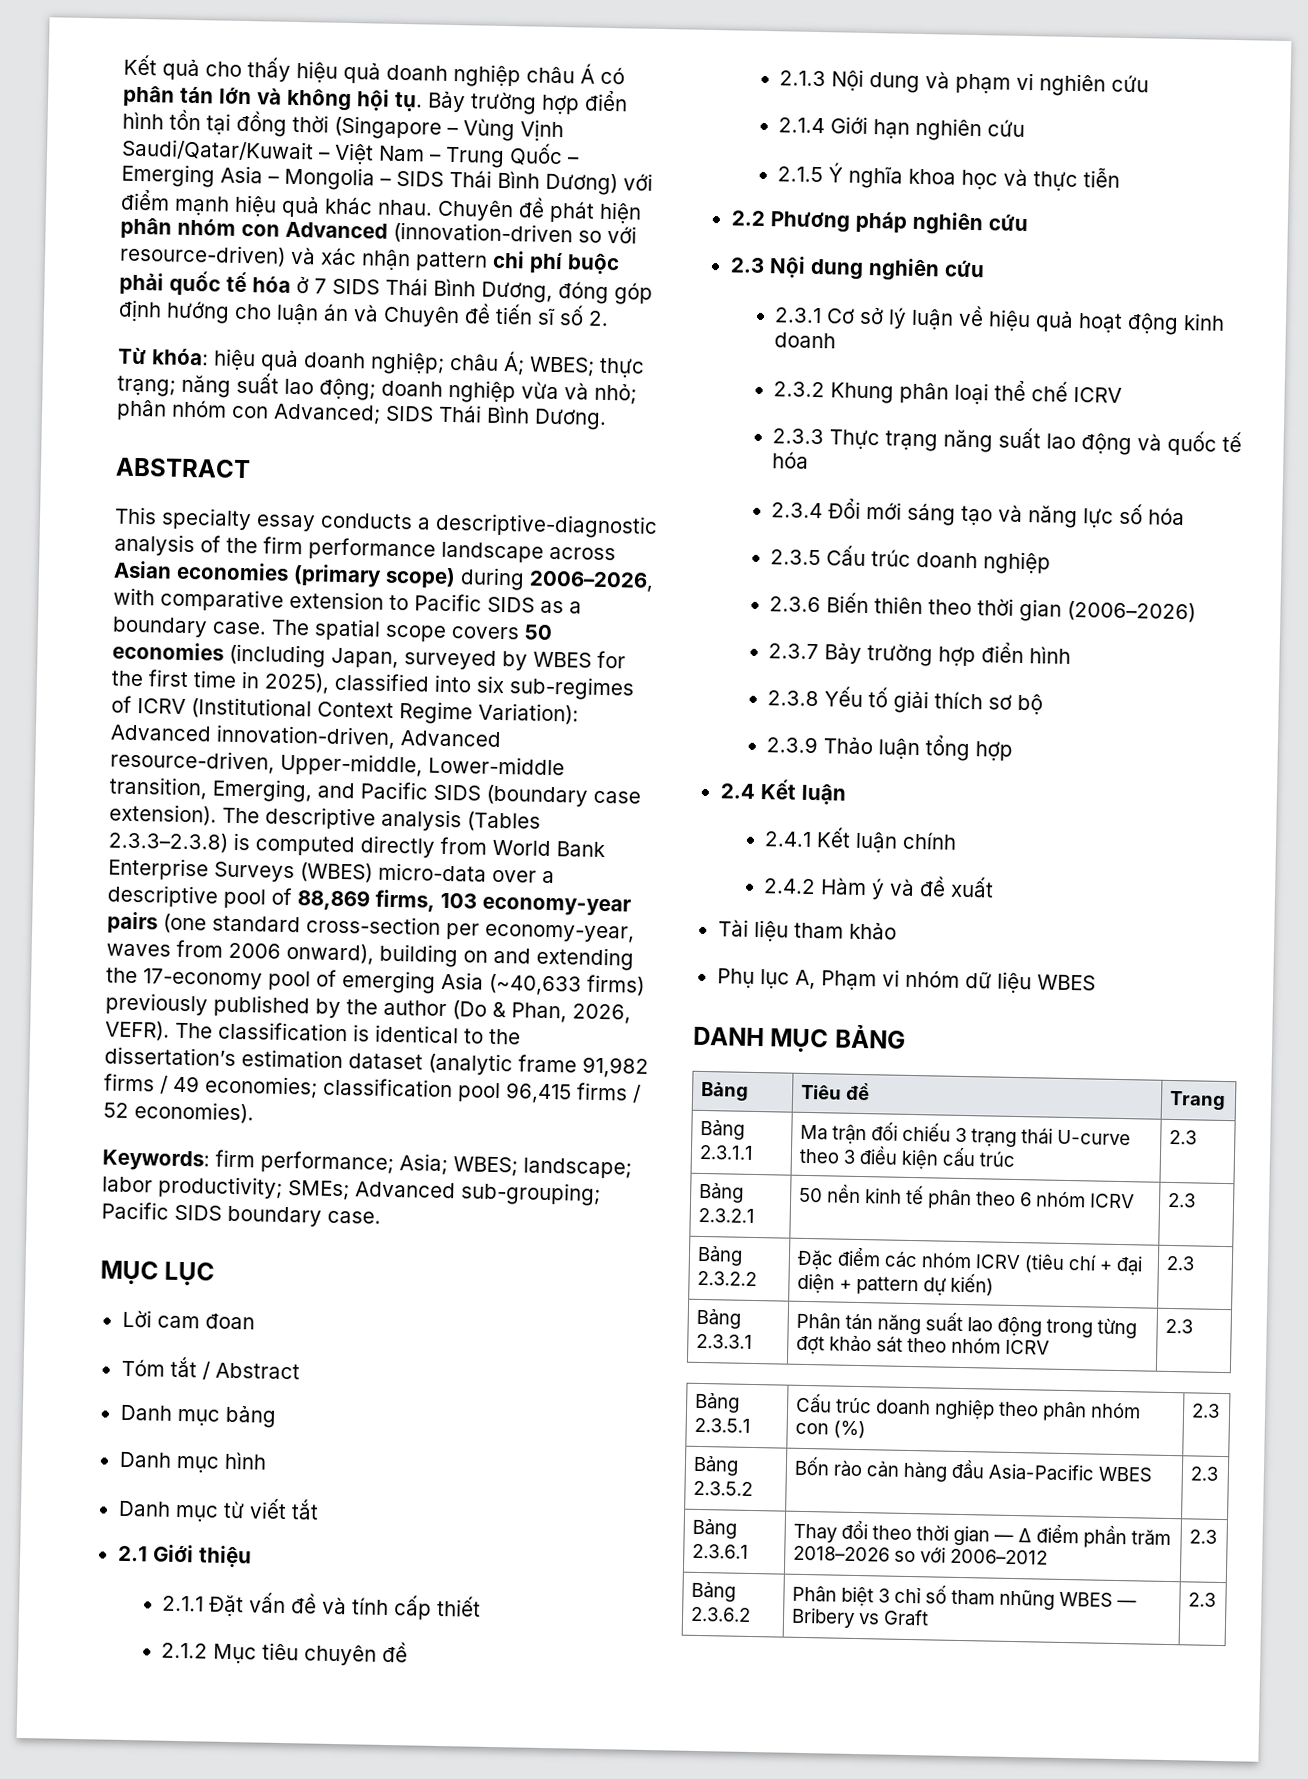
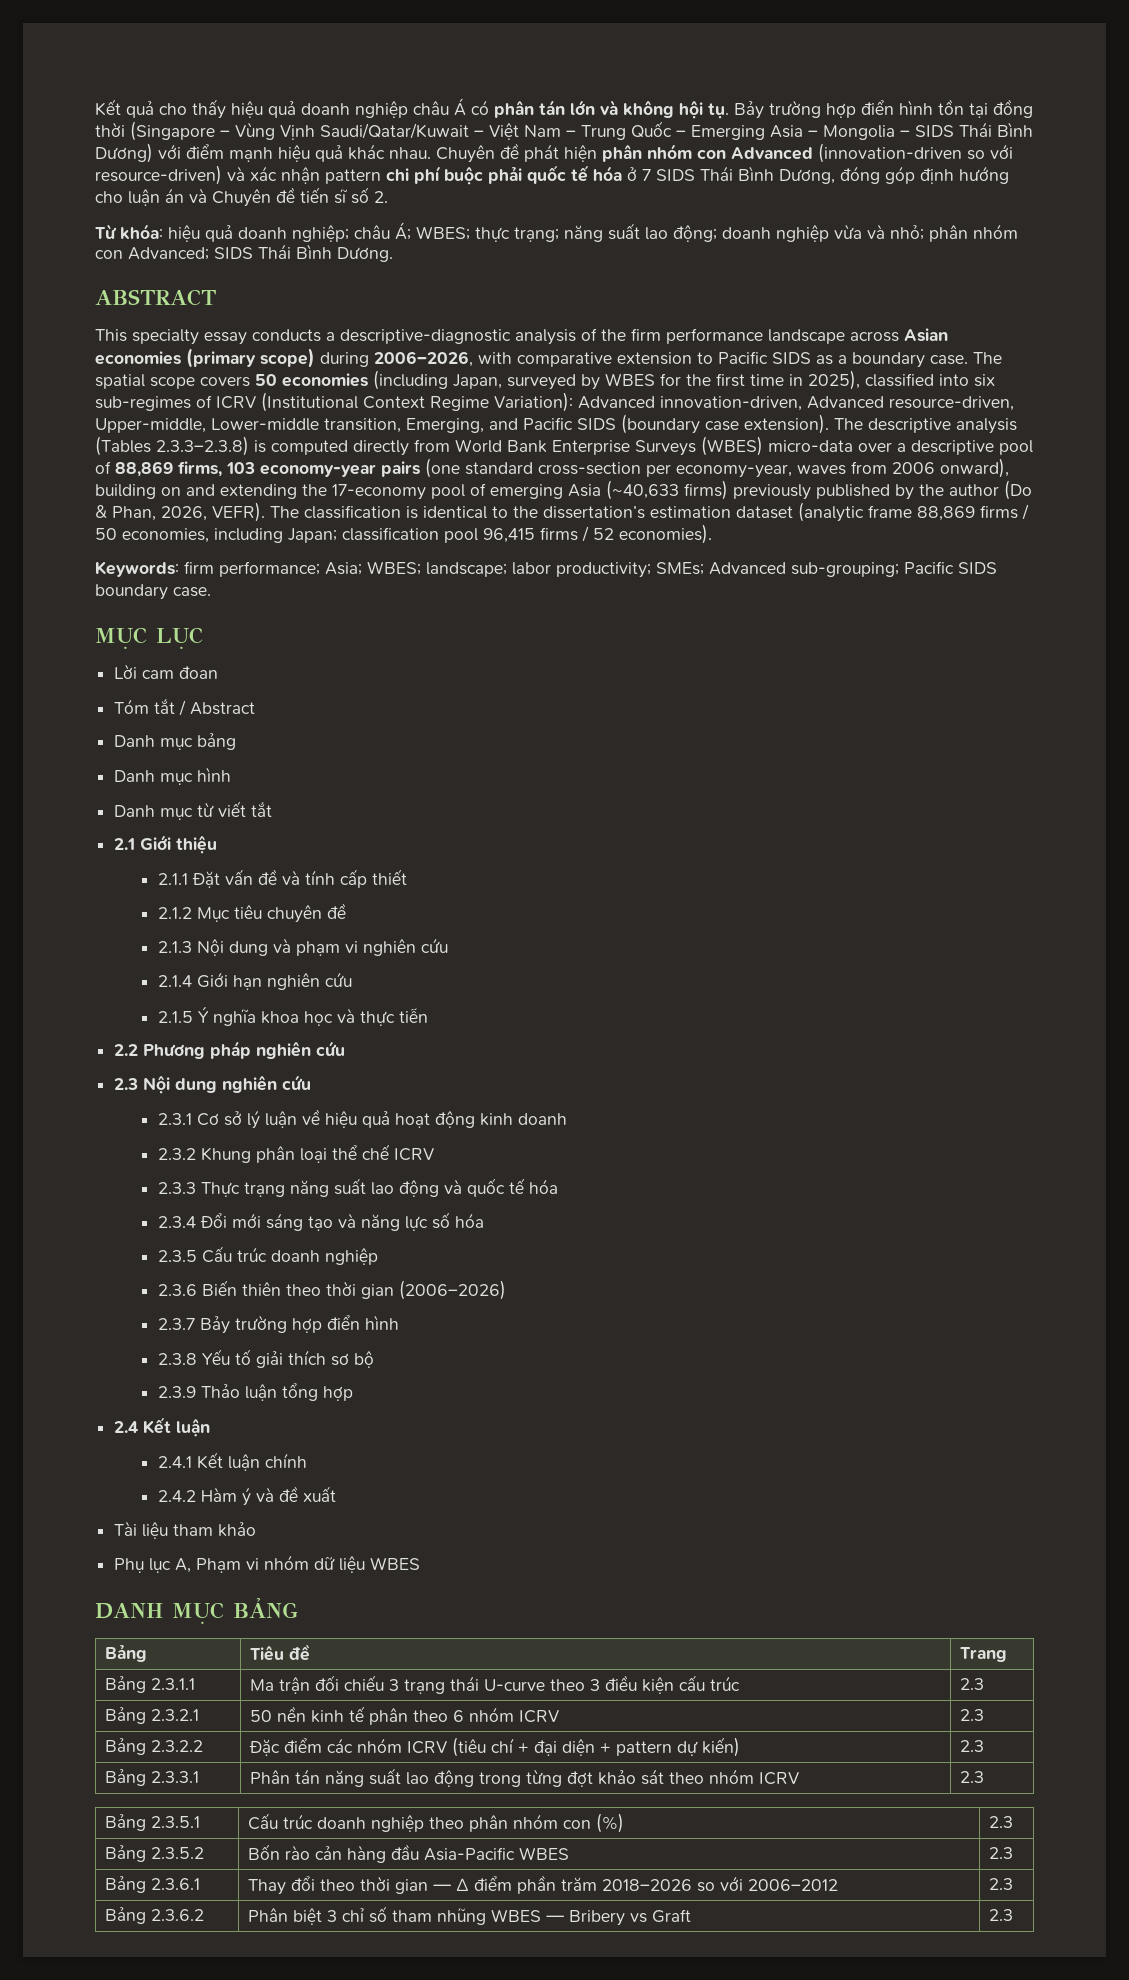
[582,1056,649,1078] [104,1073,318,1099] 91,982 firms / 49 economies; -> [917,504,1029,521] [95,528,337,543] 88,869 firms / 50 economies, including Japan;

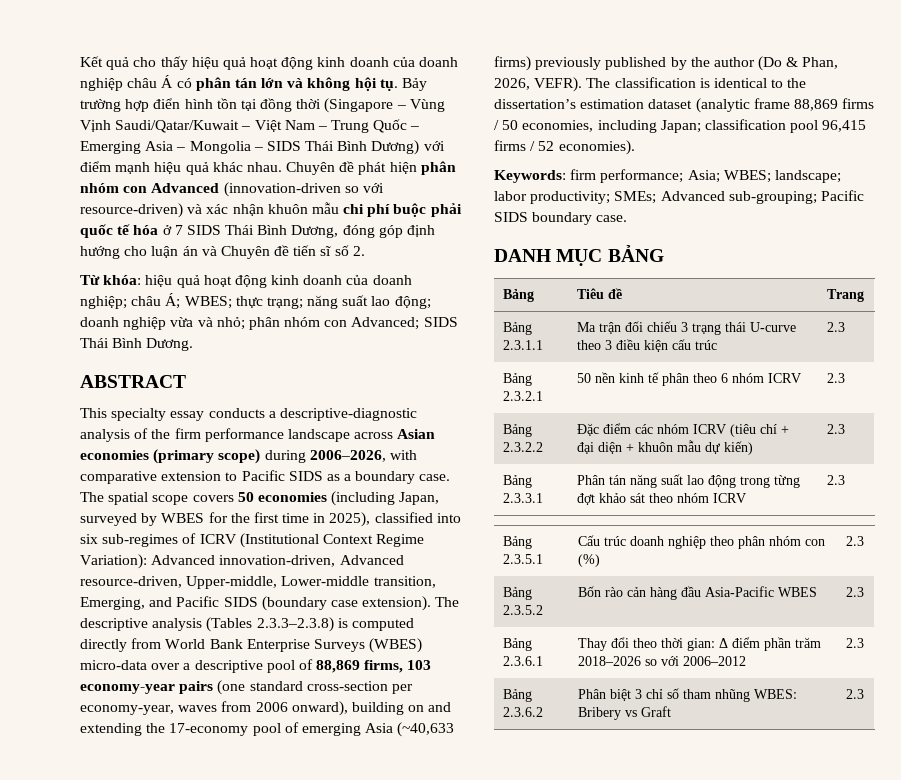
(296, 109) none -> [250,57,415,70] hoạt động kinh doanh của
[325,169,381,184] pattern -> [267,202,339,214] khuôn mẫu
(233, 233) none -> [203,275,369,288] hoạt động kinh doanh của
[95,627,203,649] [114,664,219,679] [114,698,256,716] [114,733,237,750] [114,767,232,785] [114,801,273,820] [114,835,218,854] [157,869,407,888] [157,903,346,923] [157,938,448,956] [157,972,352,990] [157,1006,428,1026] [114,1041,346,1059] [114,1075,312,1094] [157,1109,567,1129] [157,1144,434,1163] [157,1178,558,1197] [157,1212,484,1231] [157,1246,378,1265] [157,1280,506,1300] [157,1315,399,1334] [157,1349,374,1368] [157,1383,353,1401] [114,1417,211,1437] [157,1452,307,1471] [157,1486,336,1506] [114,1521,257,1539] [114,1555,421,1573] // MỤC LỤC // Lời cam đoan // Tóm tắt / Abstract // Danh mục bảng // Danh mục hình // Danh mục từ viết tắt // 2.1 Giới thiệu // 2.1.1 Đặt vấn đề và tính cấp thiết // 2.1.2 Mục tiêu chuyên đề // 2.1.3 Nội dung và phạm vi nghiên cứu // 2.1.4 Giới hạn nghiên cứu // 2.1.5 Ý nghĩa khoa học và thực tiễn // 2.2 Phương pháp nghiên cứu // 2.3 Nội dung nghiên cứu // 2.3.1 Cơ sở lý luận về hiệu quả hoạt động kinh doanh // 2.3.2 Khung phân loại thể chế ICRV // 2.3.3 Thực trạng năng suất lao động và quốc tế hóa // 2.3.4 Đổi mới sáng tạo và năng lực số hóa // 2.3.5 Cấu trúc doanh nghiệp // 2.3.6 Biến thiên theo thời gian (2006–2026) // 2.3.7 Bảy trường hợp điển hình // 2.3.8 Yếu tố giải thích sơ bộ // 2.3.9 Thảo luận tổng hợp // 2.4 Kết luận // 2.4.1 Kết luận chính // 2.4.2 Hàm ý và đề xuất // Tài liệu tham khảo // Phụ lục A, Phạm vi nhóm dữ liệu WBES -> (628, 218) none
[615,1741,672,1756] pattern -> [638,440,702,452] khuôn mẫu
[394,1879,452,1894] gian — -> [687,638,716,651] gian:
[490,1909,565,1922] WBES — -> [754,689,798,699] WBES:

